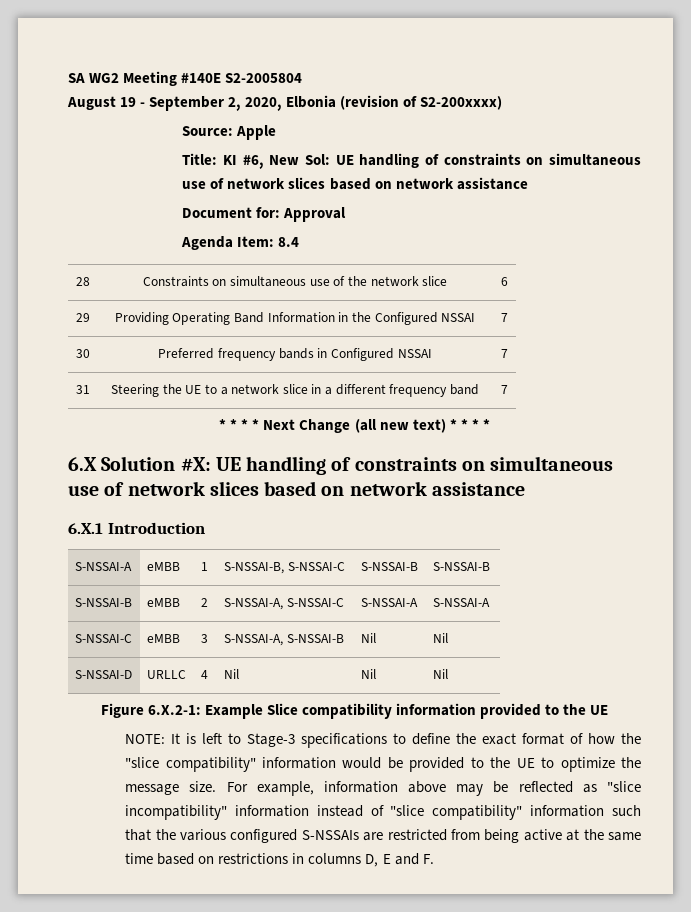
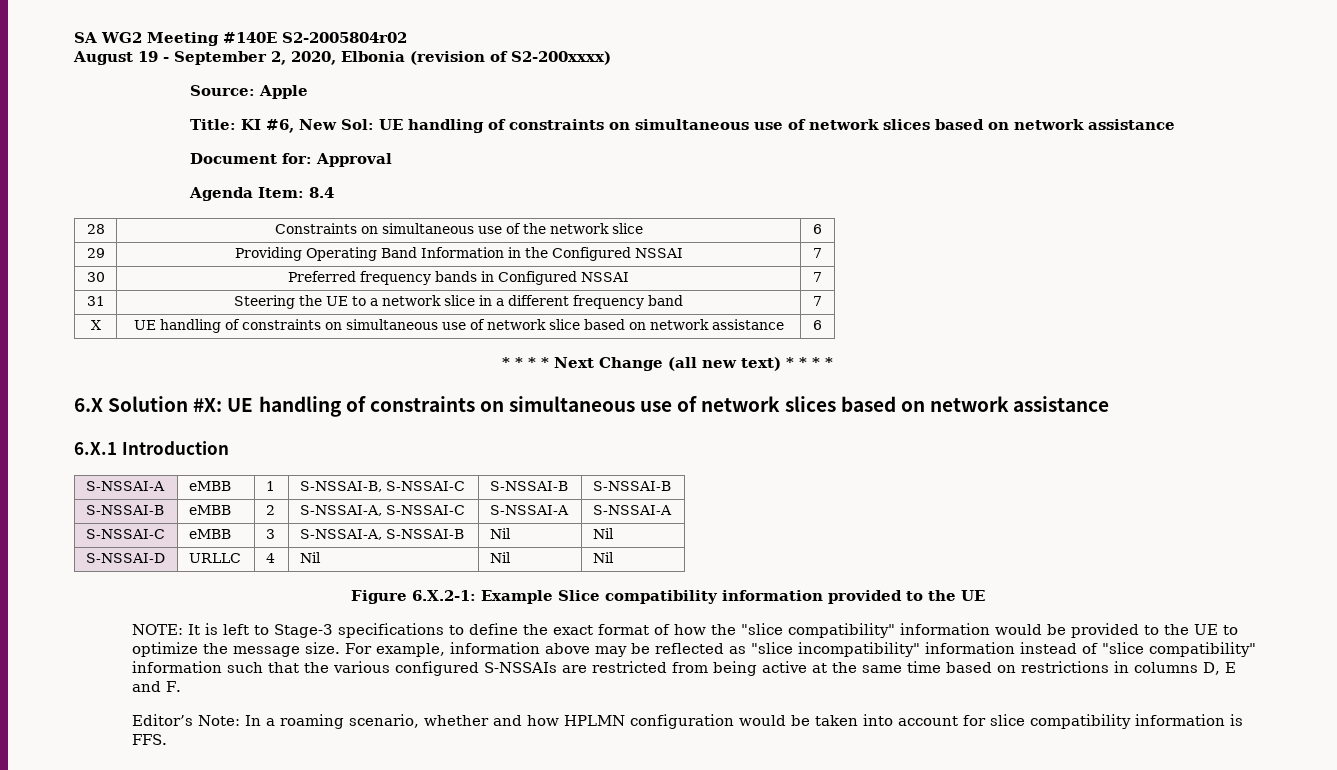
[225,73,303,83] S2-2005804 -> [282,32,407,43] S2-2005804r02
(508, 389) none -> [90,320,101,330] [133,319,784,333] [813,320,822,330] // X | UE handling of constraints on simultaneous use of network slice based on network assistance | 6
(434, 859) none -> [132,714,1244,729] [132,734,168,745] // Editor’s Note: In a roaming scenario, whether and how HPLMN configuration would be taken into account for slice compatibility information is FFS.

